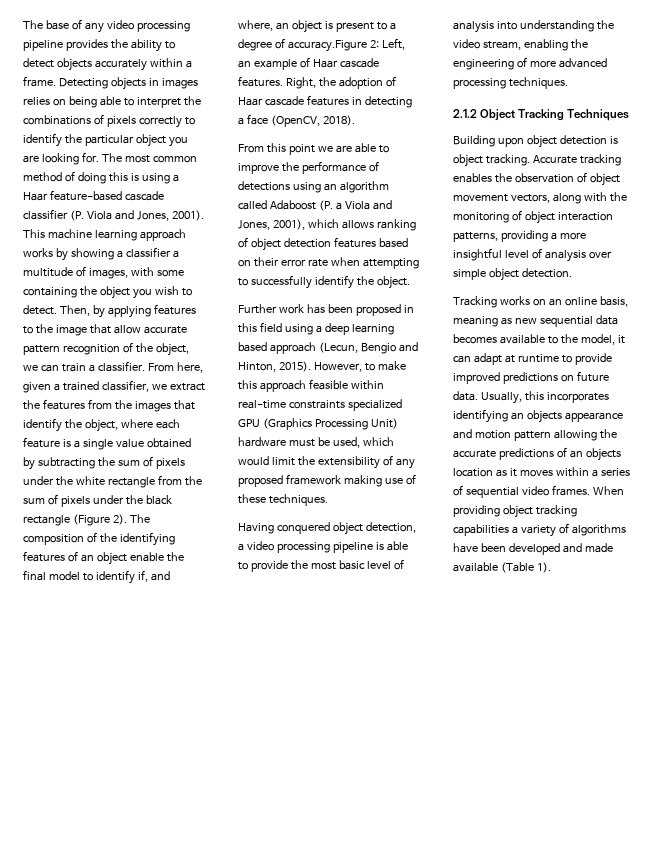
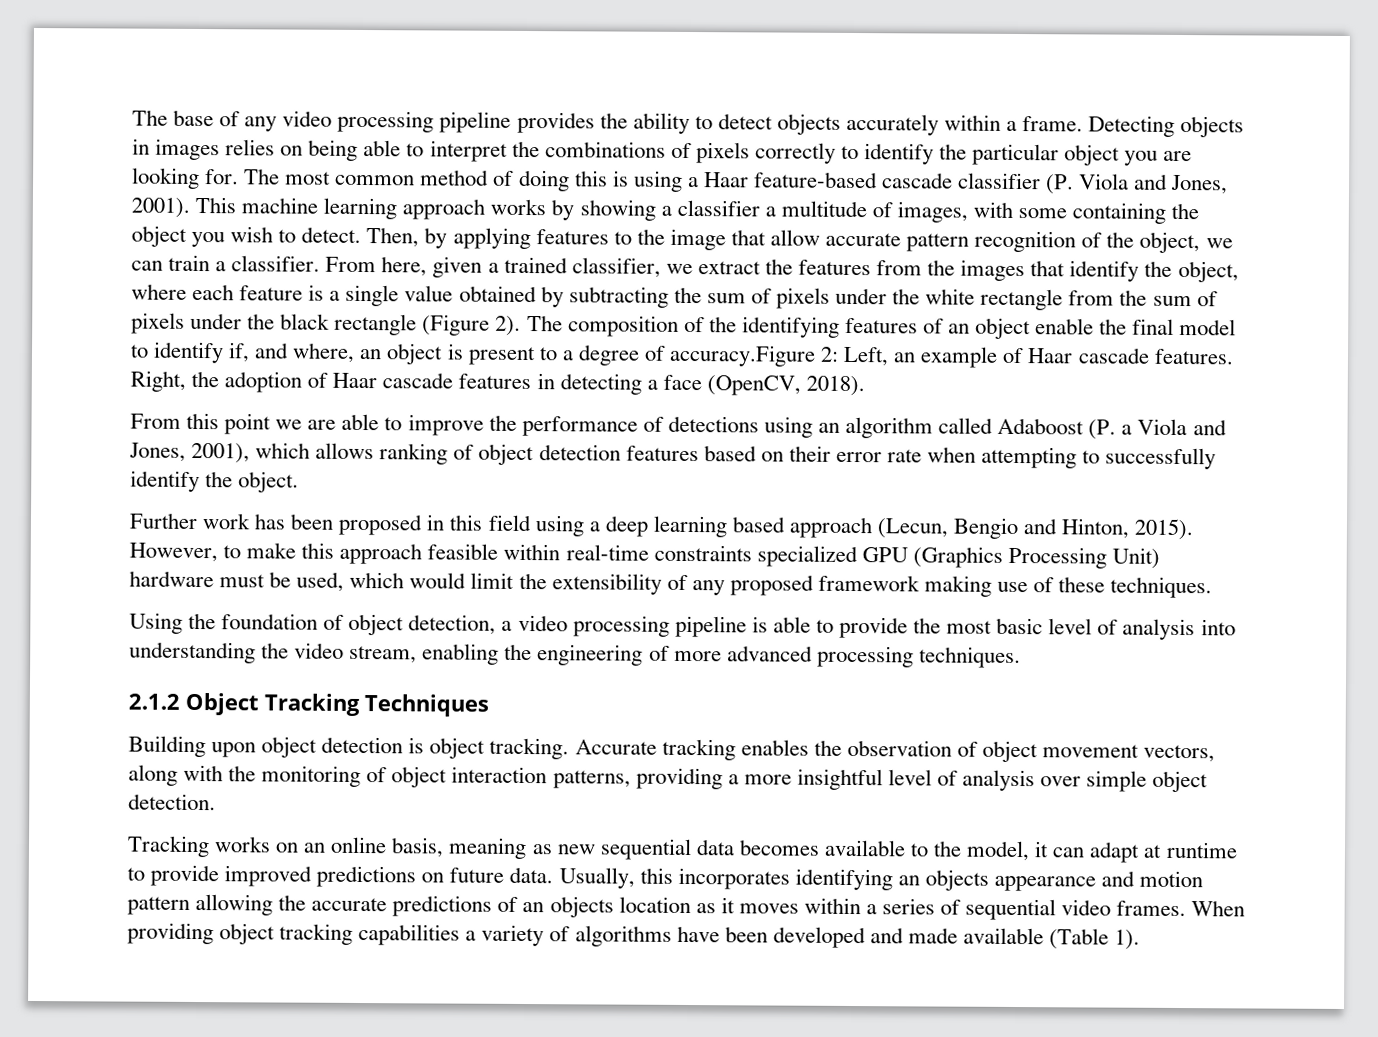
[238,522,330,534] Having conquered -> [129,612,345,634] Using the foundation of

